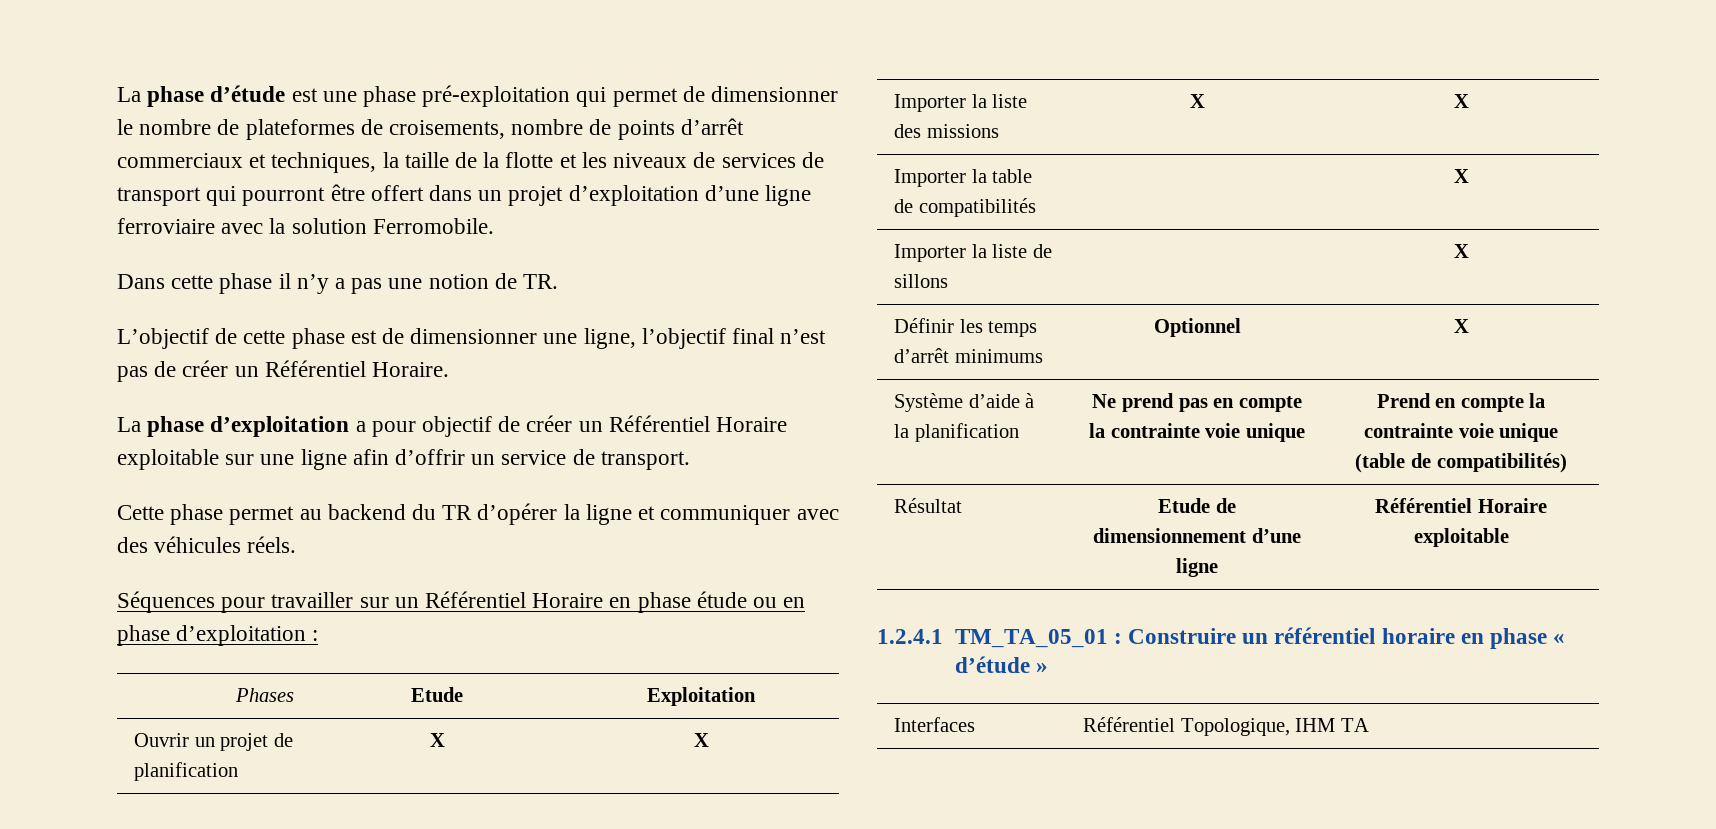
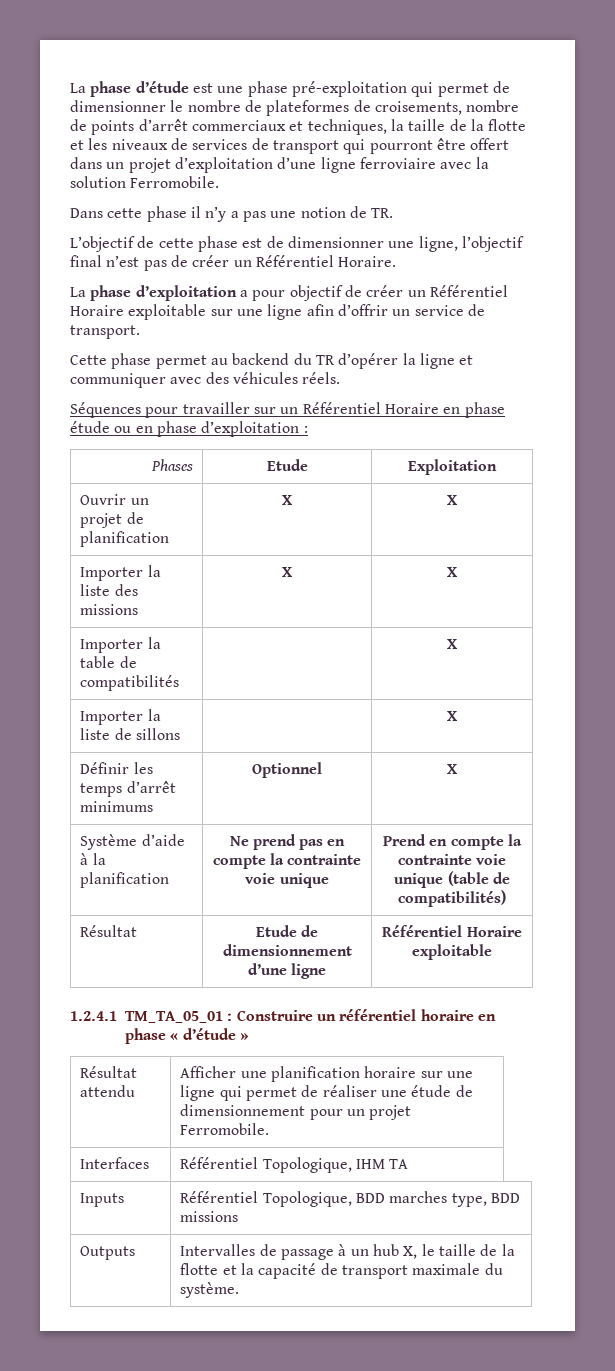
(1048, 668) none -> [80,1066,138,1078] [80,1085,136,1097] [180,1066,474,1082] [180,1085,473,1101] [180,1104,412,1120] [180,1123,270,1135] // Résultat attendu | Afficher une planification horaire sur une ligne qui permet de réaliser une étude de dimensionnement pour un projet Ferromobile.
(1369, 725) none -> [80,1193,125,1207] [180,1191,521,1207] [180,1211,239,1222] [80,1246,136,1260] [180,1244,515,1260] [180,1263,503,1279] [180,1282,240,1298] // Inputs | Référentiel Topologique, BDD marches type, BDD missions // Outputs | Intervalles de passage à un hub X, le taille de la flotte et la capacité de transport maximale du système.

